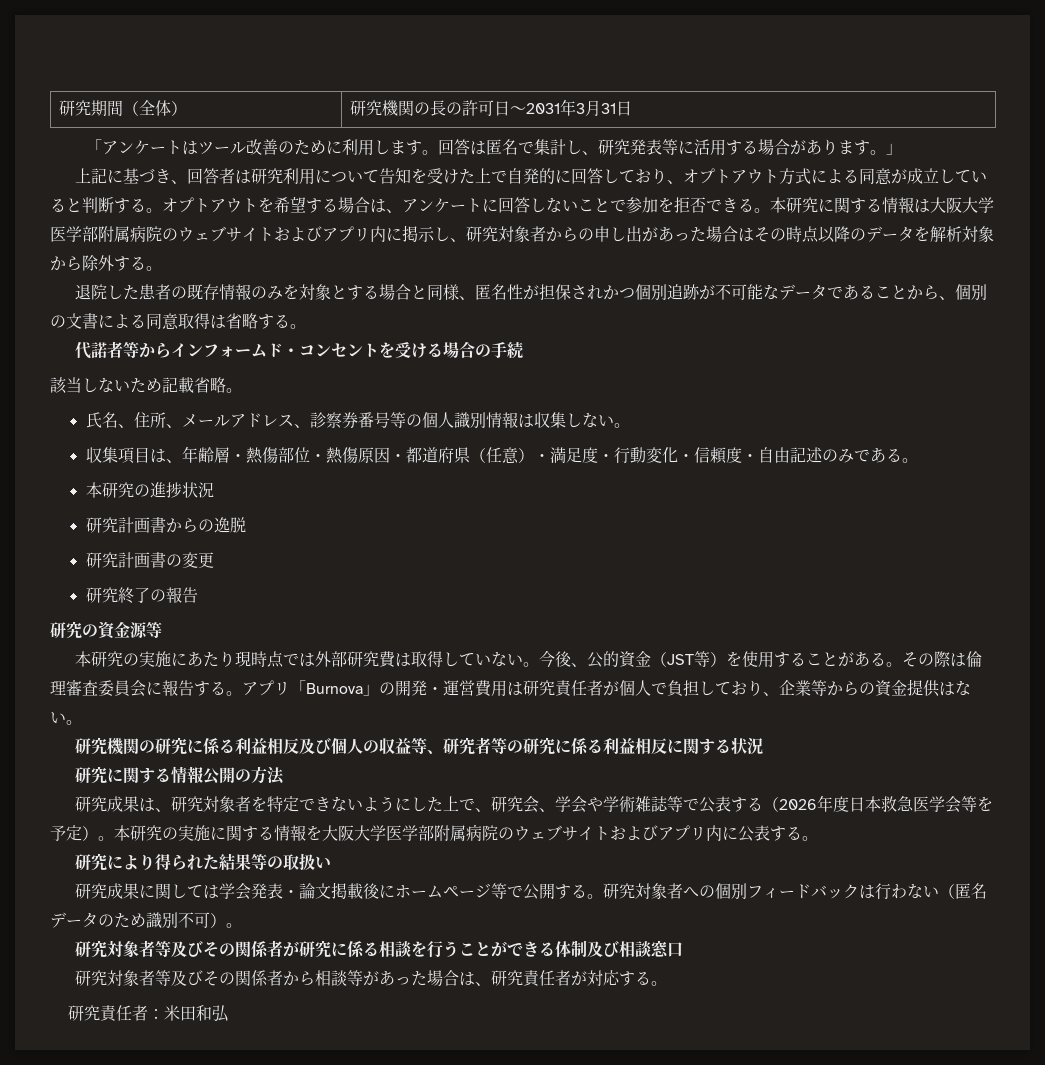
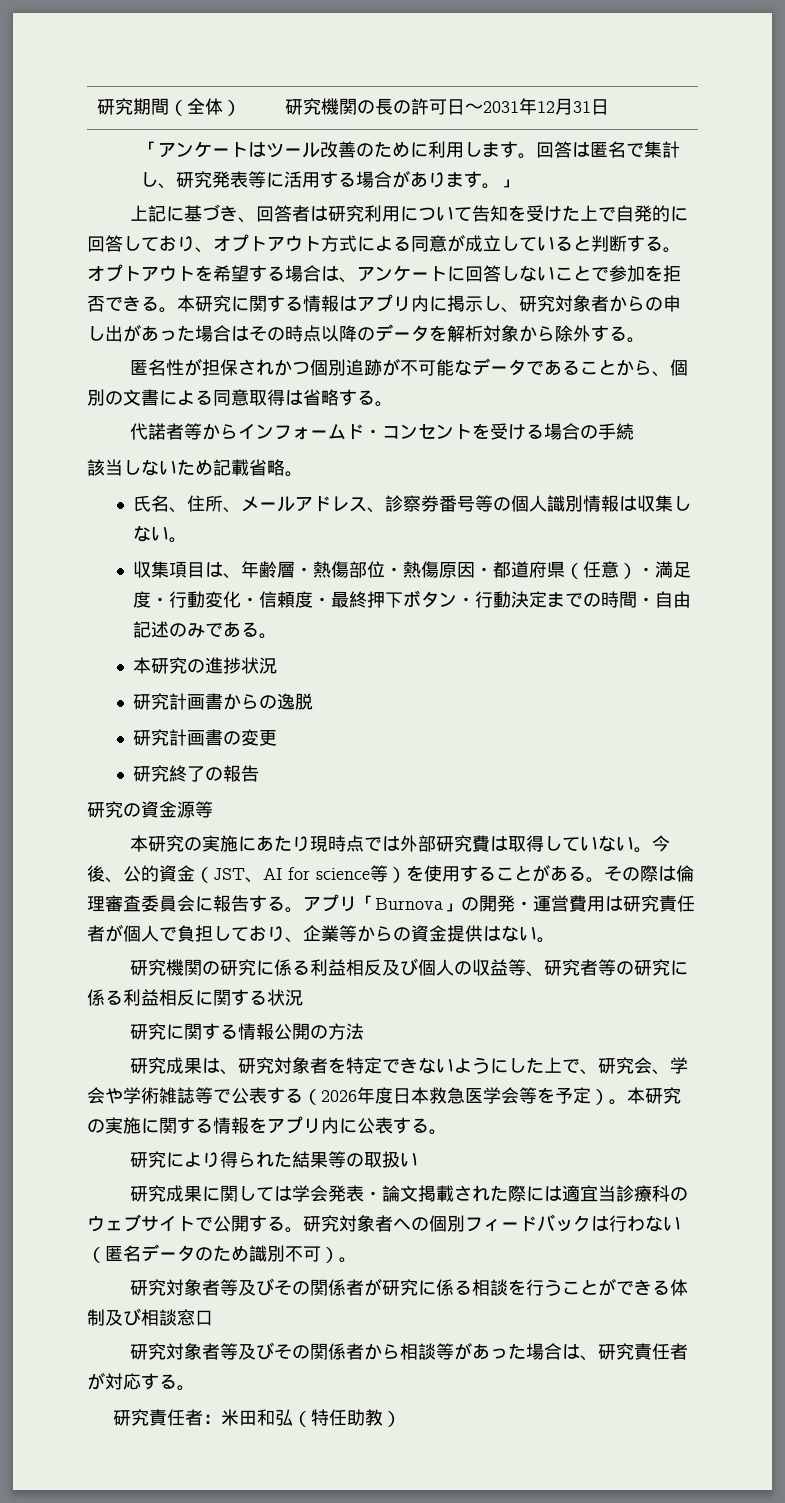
[575,103,585,114] 3 -> [537,101,556,113] 12
[930,197,994,213] [50,225,322,243] 大阪大学医学部附属病院のウェブサイトおよび -> (357, 303) none
[74,284,475,300] 退院した患者の既存情報のみを対象とする場合と同様、 -> (645, 340) none
(758, 457) none -> [331,590,656,608] 最終押下ボタン・行動決定までの時間・
(694, 659) none -> [245,867,370,883] 、AI for science
[322,824,658,842] 大阪大学医学部附属病院のウェブサイトおよび -> (267, 1125) none
[362,883,507,899] 後にホームページ等 -> [454,1185,689,1202] [87,1214,195,1232] された際には適宜当診療科のウェブサイト
(230, 1013) none -> [293,1409,402,1427] （特任助教）

